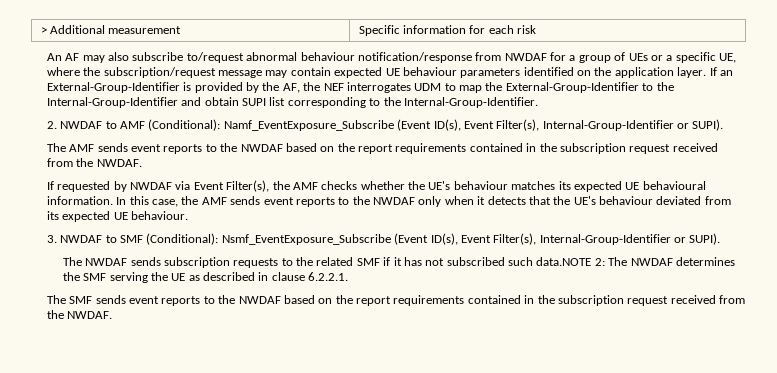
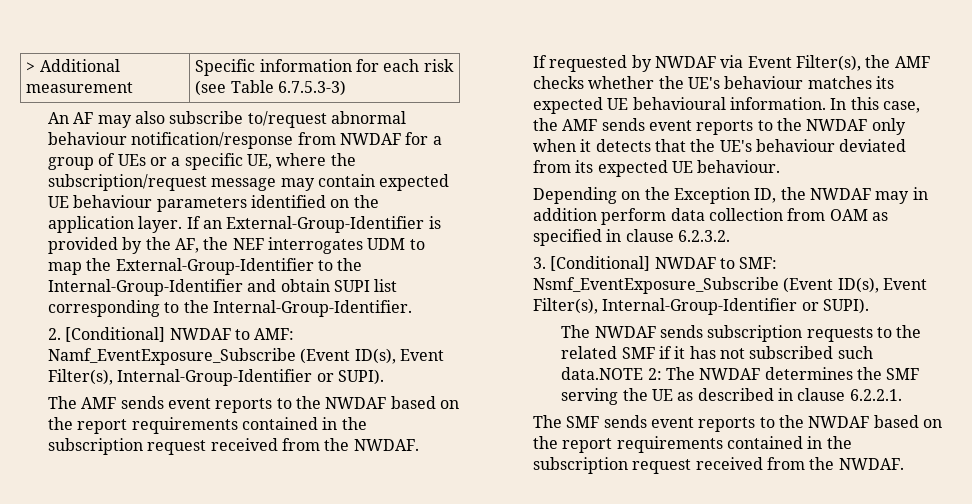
(537, 29) none -> [195,80,347,96] (see Table 6.7.5.3-3)
[60,119,221,131] NWDAF to AMF (Conditional): -> [65,327,295,342] [Conditional] NWDAF to AMF:
(189, 215) none -> [533,187,928,204] [533,208,889,225] [533,229,731,246] // Depending on the Exception ID, the NWDAF may in addition perform data collection from OAM as specified in clause 6.2.3.2.
[60,233,219,245] NWDAF to SMF (Conditional): -> [550,256,778,271] [Conditional] NWDAF to SMF:

